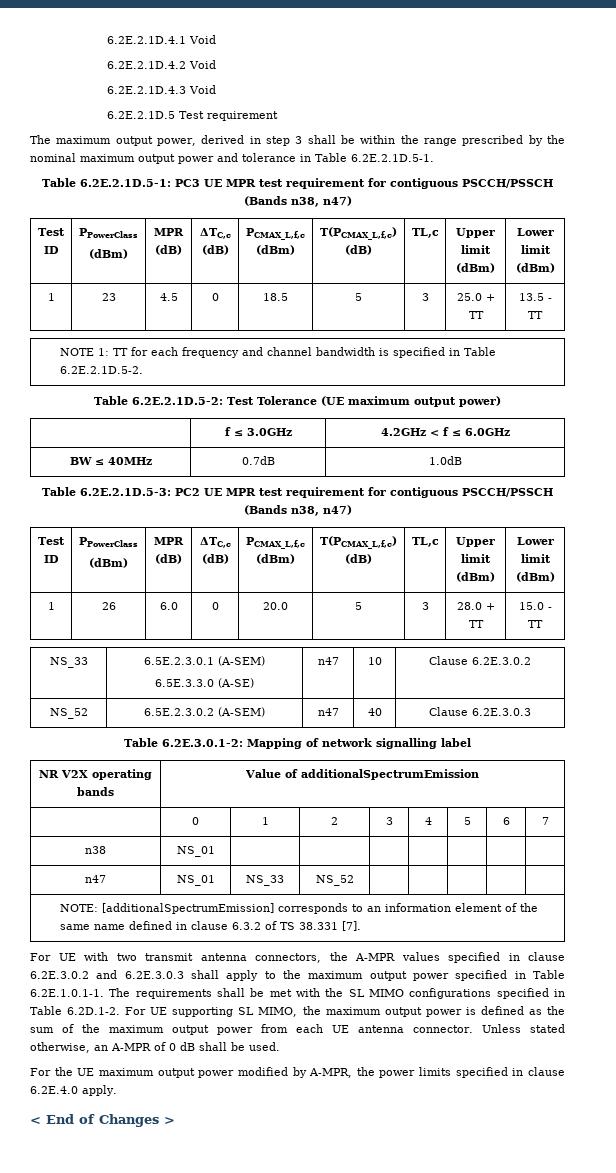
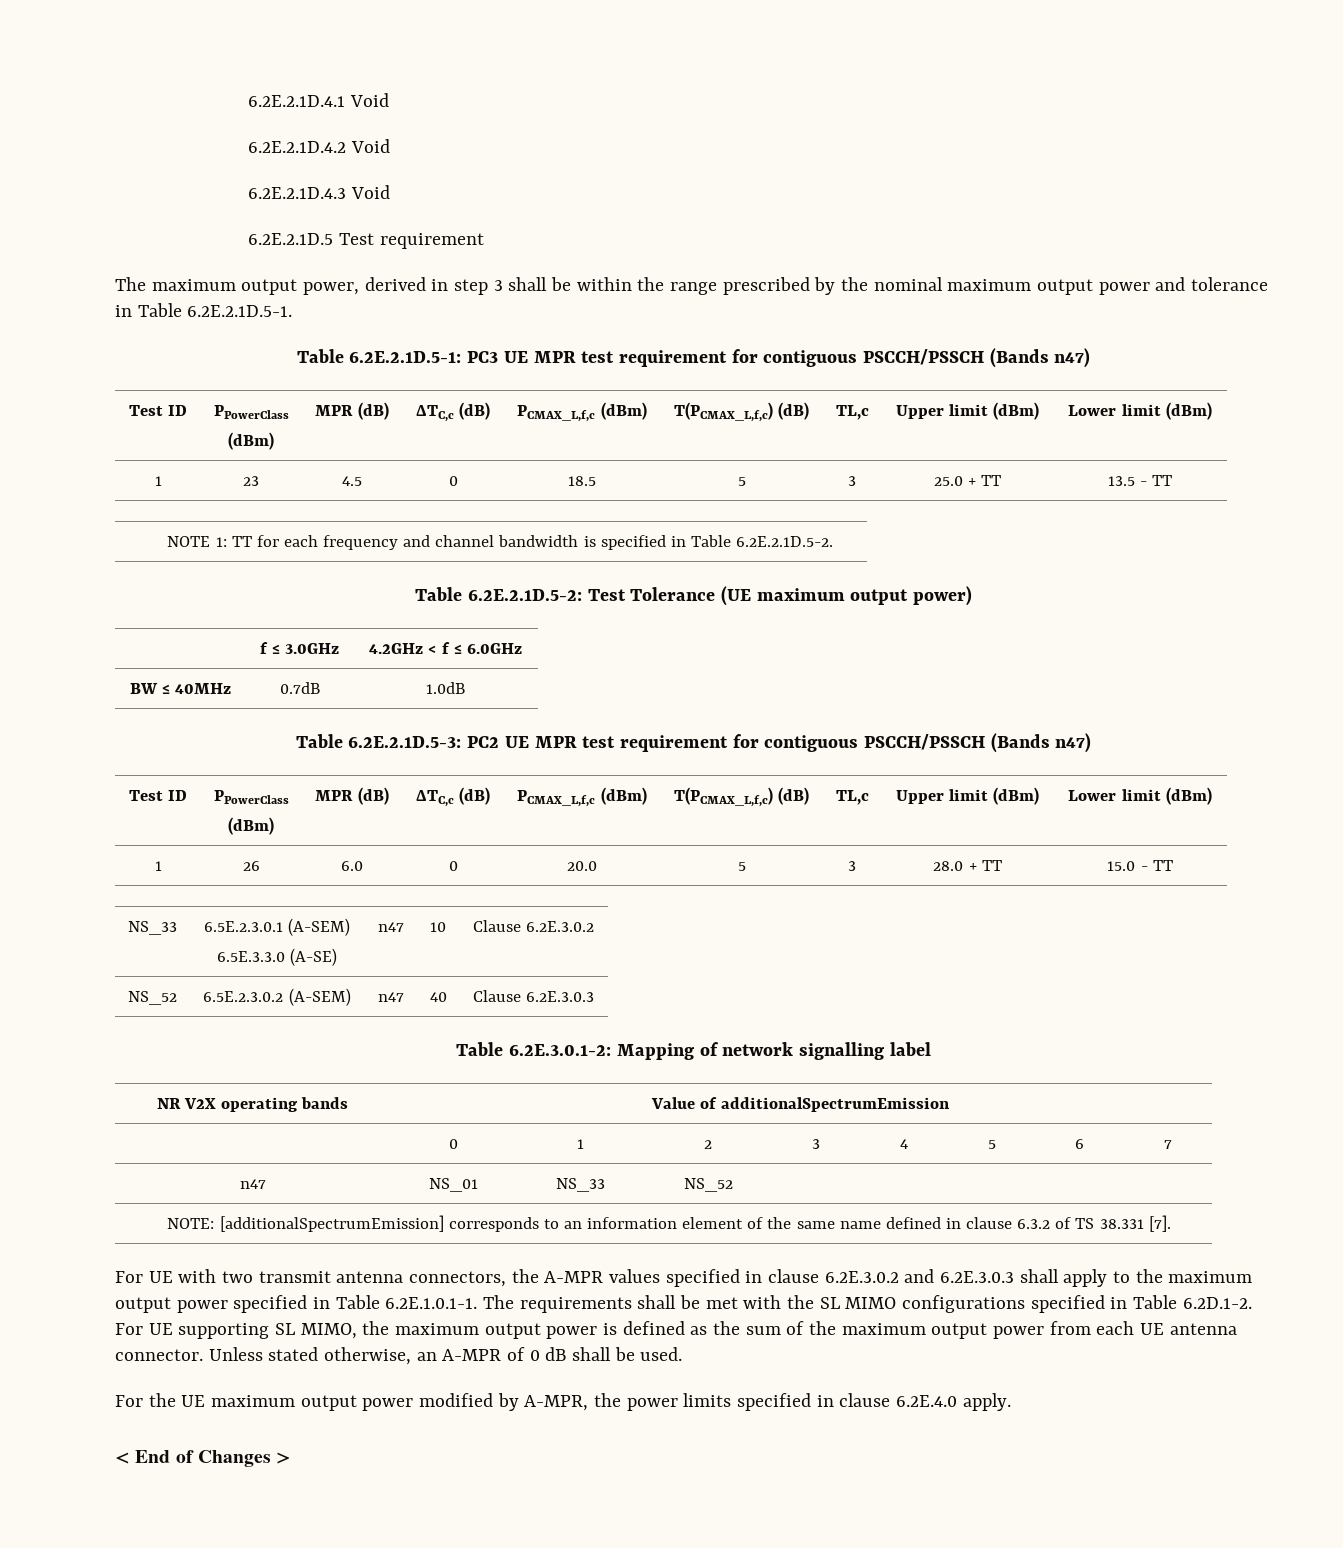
[290,197,319,207] n38, -> (1049, 358) none
[290,506,319,516] n38, -> (1050, 743) none
[85,846,106,854] [176,846,215,857] // n38 | NS_01 | | | | | | | -> (1172, 1144) none

